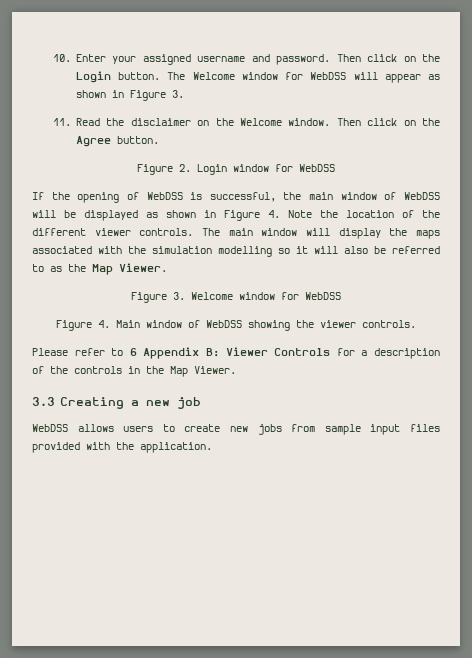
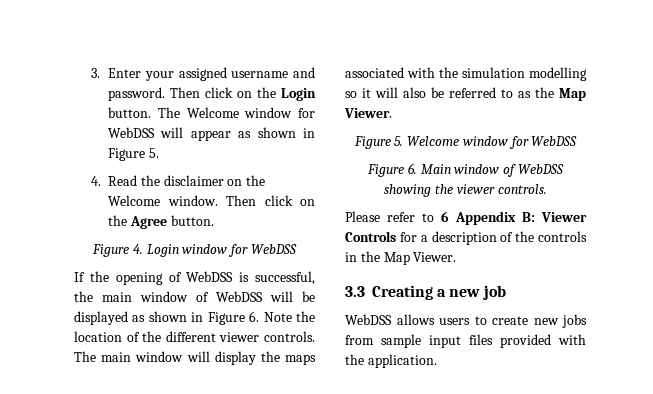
[52,54,71,62] 10. -> [91,68,101,78] 3.
[172,90,185,98] [52,118,71,126] 3. // 11. -> [148,148,159,158] [91,176,102,186] 5. // 4.
[179,164,191,172] 2. -> [132,244,143,254] 4.
[268,210,280,218] 4. -> [249,311,260,322] 6.
[173,292,185,300] 3. -> [394,136,404,146] 5.
[98,320,110,328] 4. -> [407,163,417,174] 6.

